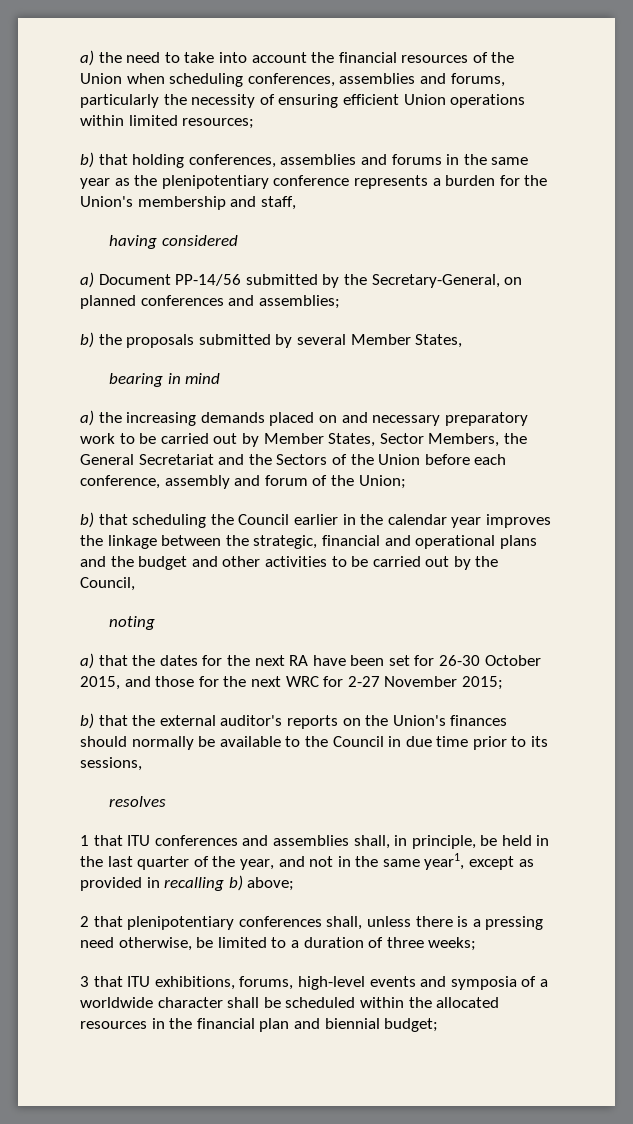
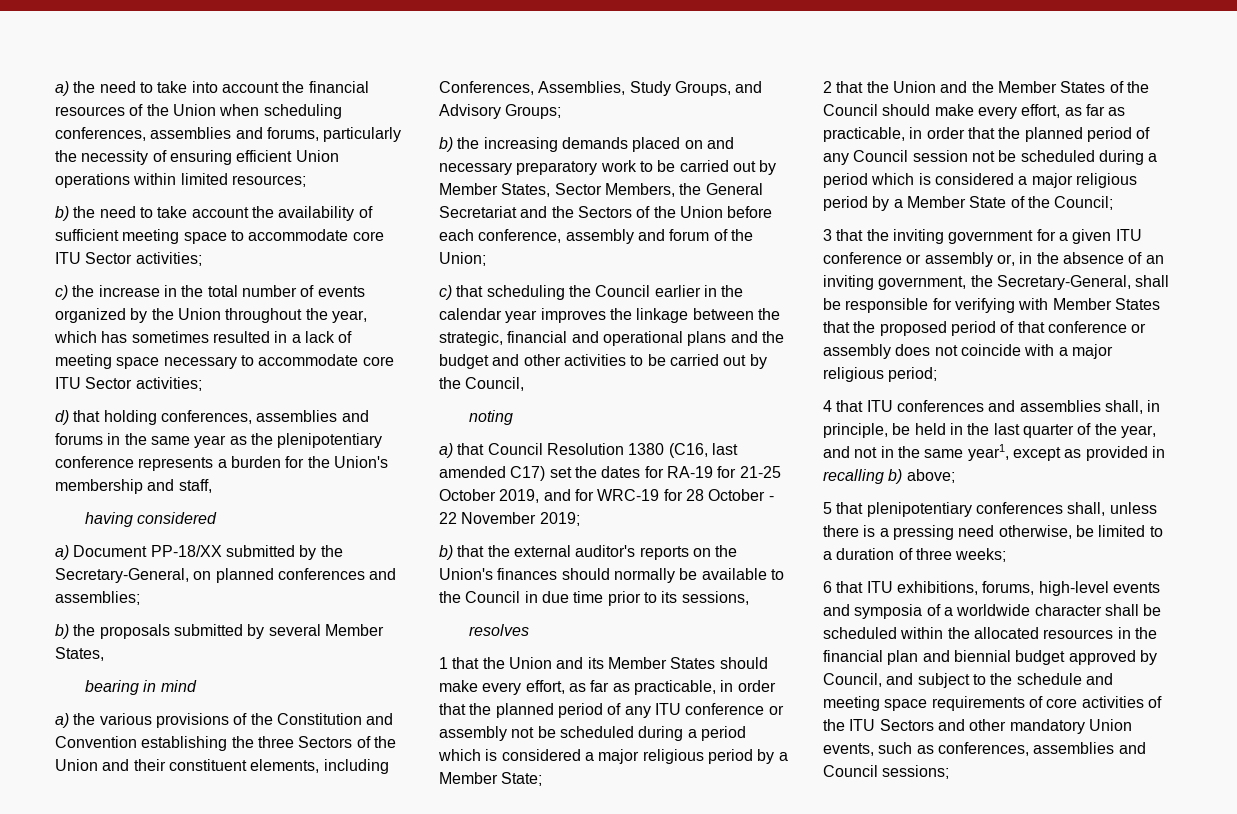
(94, 160) none -> [73,206,373,221] [55,229,384,244] [55,252,202,266] [55,285,365,300] [55,308,367,323] [54,331,353,343] [55,354,394,369] [55,377,202,391] [55,410,69,425] the need to take account the availability of sufficient meeting space to accommodate core ITU Sector activities; // c) the increase in the total number of events organized by the Union throughout the year, which has sometimes resulted in a lack of meeting space necessary to accommodate core ITU Sector activities; // d)
[175,274,242,286] PP-14/56 -> [150,545,222,557] PP-18/XX
(122, 417) none -> [99,713,394,728] [55,736,396,751] [55,759,389,774] [439,81,763,96] [439,104,562,119] [439,137,480,152] various provisions of the Constitution and Convention establishing the three Sectors of the Union and their constituent elements, including Conferences, Assemblies, Study Groups, and Advisory Groups; // b) the
[80,512,94,528] b) -> [439,285,452,300] c)
[132,655,541,666] [80,676,503,690] the dates for the next RA have been set for 26-30 October 2015, and those for the next WRC for 2-27 November 2015; -> [487,443,738,458] [439,466,781,481] [439,489,774,503] [439,512,580,526] Council Resolution 1380 (C16, last amended C17) set the dates for RA-19 for 21-25 October 2019, and for WRC-19 for 28 October - 22 November 2019;
(123, 840) none -> [482,657,768,669] [439,680,776,695] [439,703,784,718] [439,726,746,741] [438,749,788,764] [439,772,543,786] [823,81,1149,93] [823,104,1126,119] [823,127,1151,142] [823,150,1158,165] [823,173,1137,188] [823,196,1114,211] [823,229,1142,244] [823,252,1164,267] [823,275,1170,290] [823,298,1160,313] [823,321,1147,336] [823,344,1113,359] [823,367,938,382] [823,400,864,412] the Union and its Member States should make every effort, as far as practicable, in order that the planned period of any ITU conference or assembly not be scheduled during a period which is considered a major religious period by a Member State; // 2 that the Union and the Member States of the Council should make every effort, as far as practicable, in order that the planned period of any Council session not be scheduled during a period which is considered a major religious period by a Member State of the Council; // 3 that the inviting government for a given ITU conference or assembly or, in the absence of an inviting government, the Secretary-General, shall be responsible for verifying with Member States that the proposed period of that conference or assembly does not coincide with a major religious period; // 4 that
[80,916,89,927] 2 -> [823,502,832,514] 5
[80,976,89,987] 3 -> [823,581,832,593] 6
[384,1018,439,1032] budget; -> [1015,650,1157,665] [823,673,1113,688] [823,696,1162,711] [823,719,1132,734] [823,742,1146,756] [823,765,950,779] budget approved by Council, and subject to the schedule and meeting space requirements of core activities of the ITU Sectors and other mandatory Union events, such as conferences, assemblies and Council sessions;

